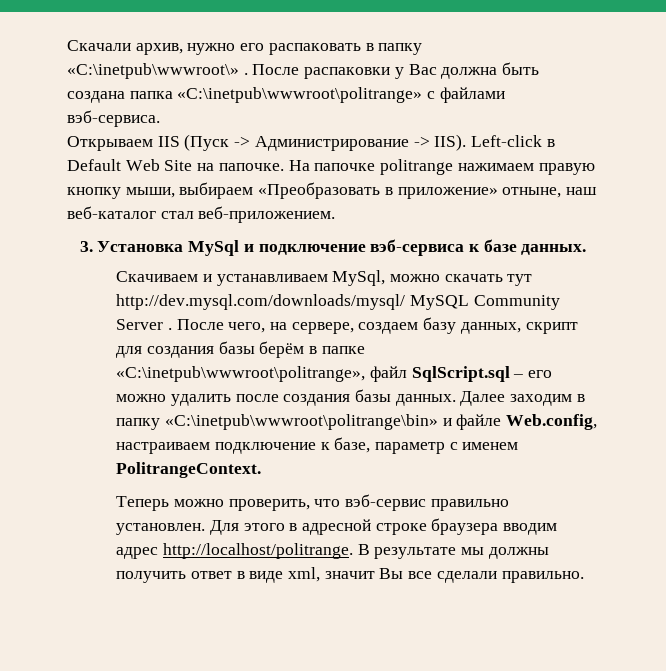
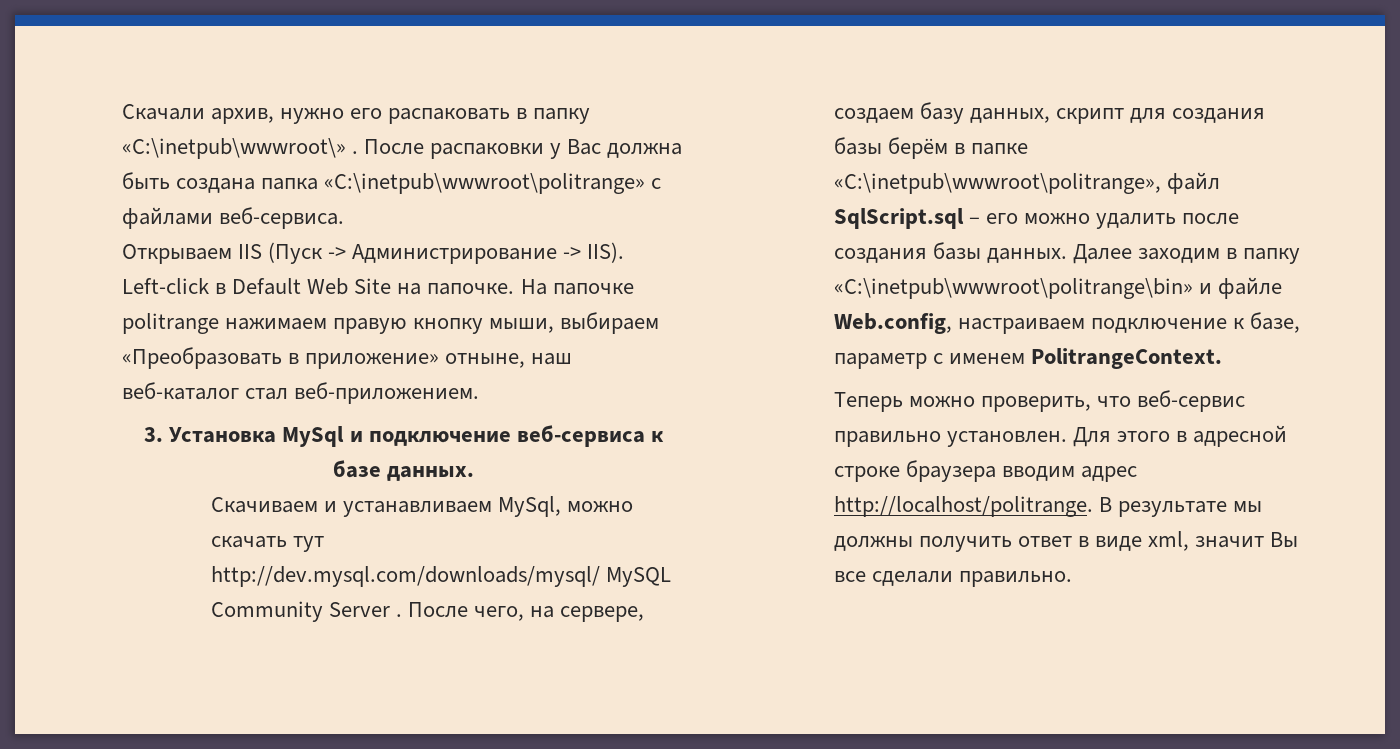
[67,110,160,127] вэб-сервиса. -> [219,207,345,229] веб-сервиса.
[370,239,465,256] вэб-сервиса -> [516,425,645,447] веб-сервиса
[345,494,427,511] вэб-сервис -> [1136,390,1245,412] веб-сервис

